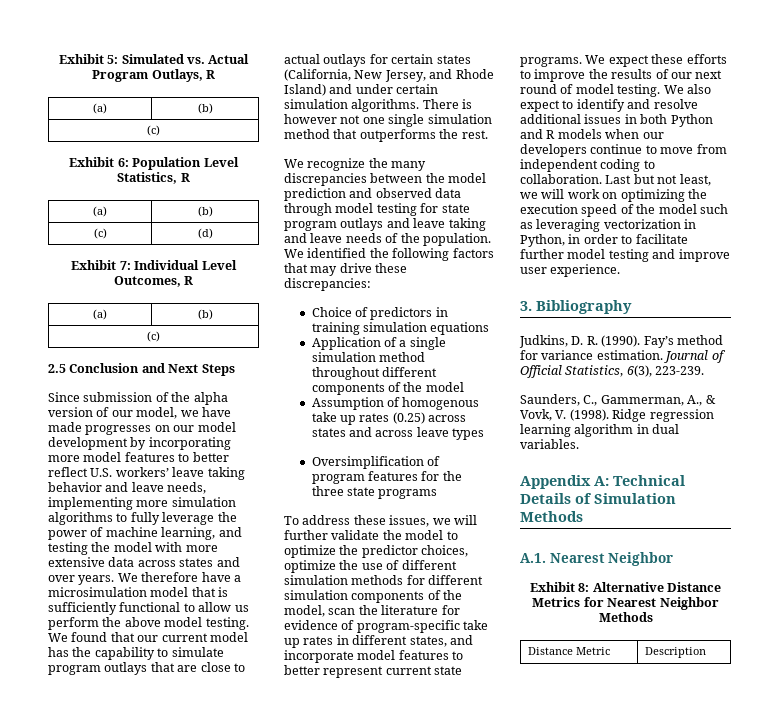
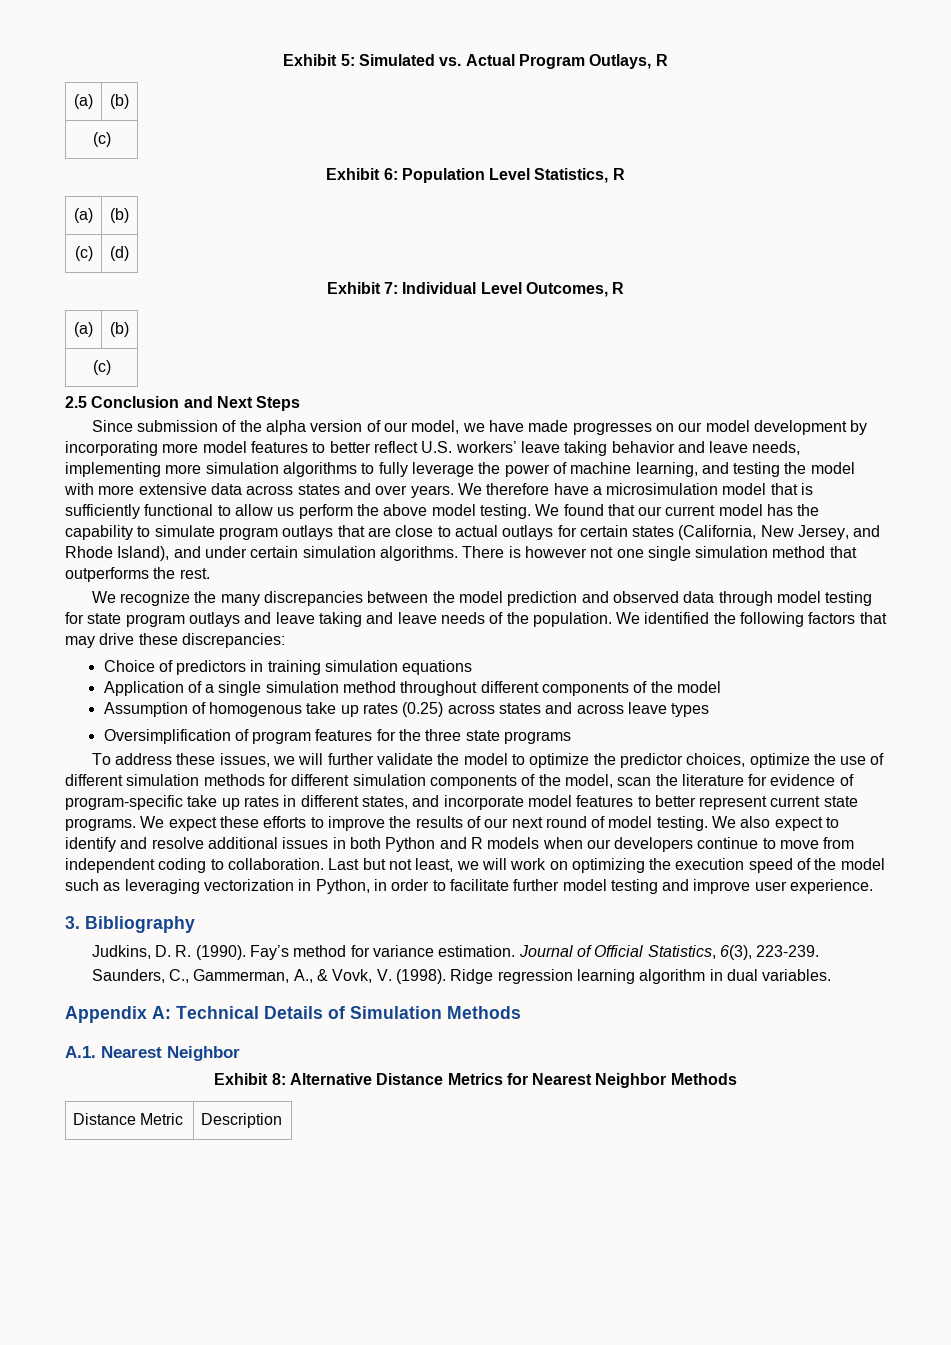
[284,84,326,96] Island) -> [117,546,170,561] Island),

